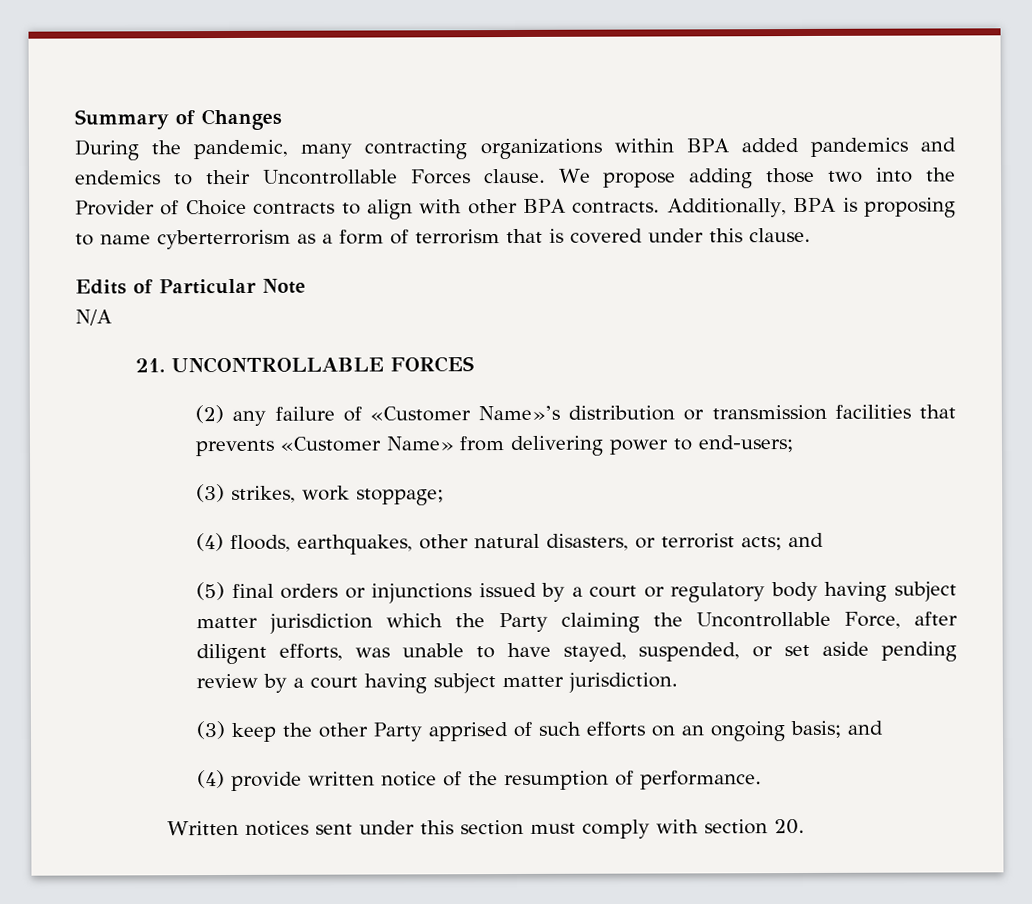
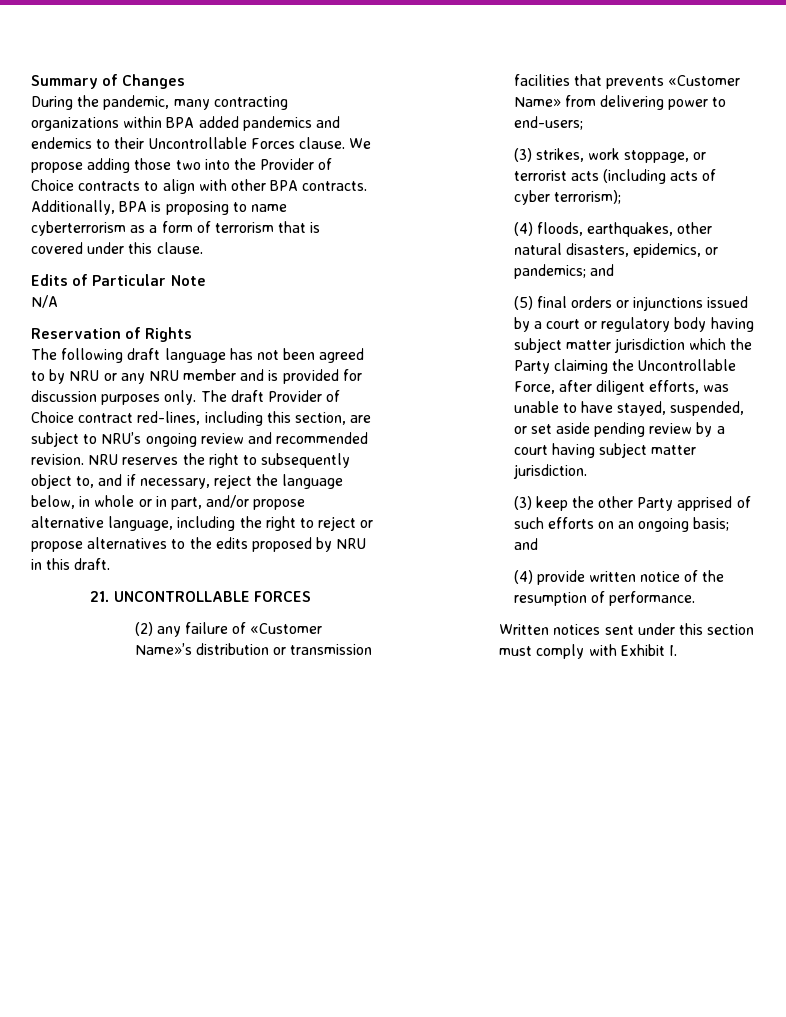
(112, 317) none -> [31,327,193,342] [31,348,365,363] [31,369,362,384] [31,390,341,405] [31,411,372,426] [31,432,369,447] [31,453,351,468] [31,474,344,489] [31,495,306,510] [31,516,374,531] [31,537,367,552] [31,558,111,570] // Reservation of Rights // The following draft language has not been agreed to by NRU or any NRU member and is provided for discussion purposes only. The draft Provider of Choice contract red-lines, including this section, are subject to NRU’s ongoing review and recommended revision. NRU reserves the right to subsequently object to, and if necessary, reject the language below, in whole or in part, and/or propose alternative language, including the right to reject or propose alternatives to the edits proposed by NRU in this draft.
[356,488,445,506] stoppage; -> [624,150,707,163] [513,169,717,184] [513,190,621,205] stoppage, or terrorist acts (including acts of cyber terrorism);
[635,533,783,551] or terrorist acts; -> [632,243,719,258] [513,264,586,279] epidemics, or pandemics;
[704,818,806,835] section 20. -> [620,644,677,656] Exhibit I.

